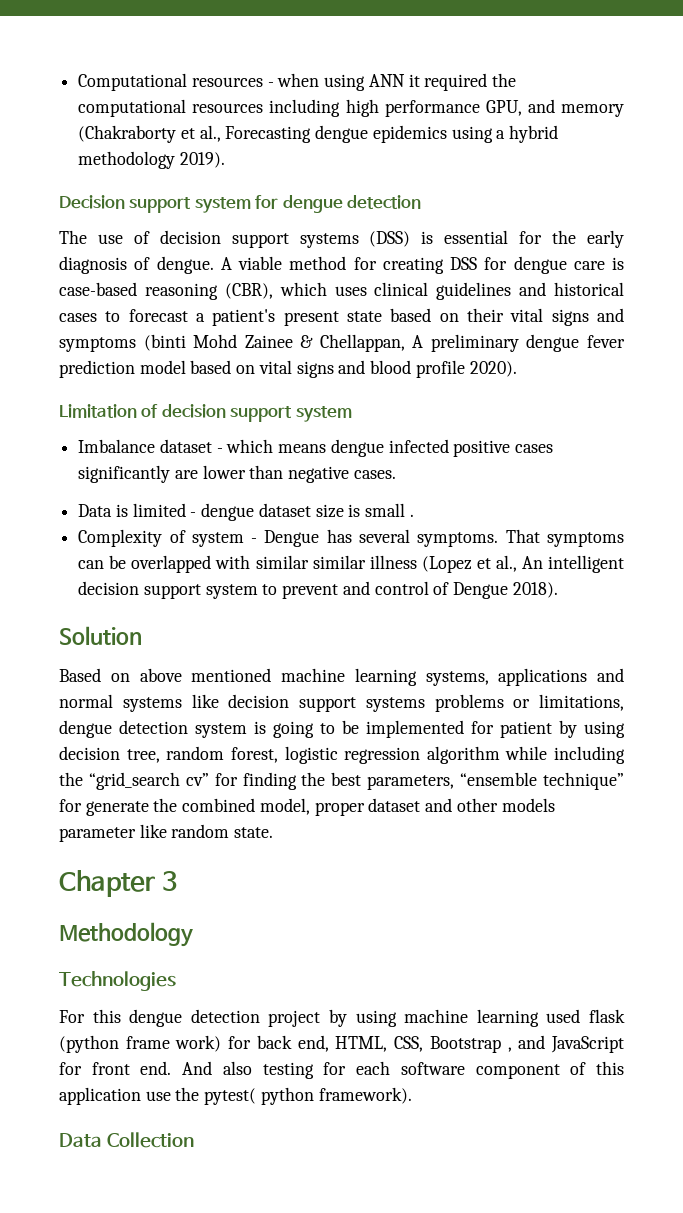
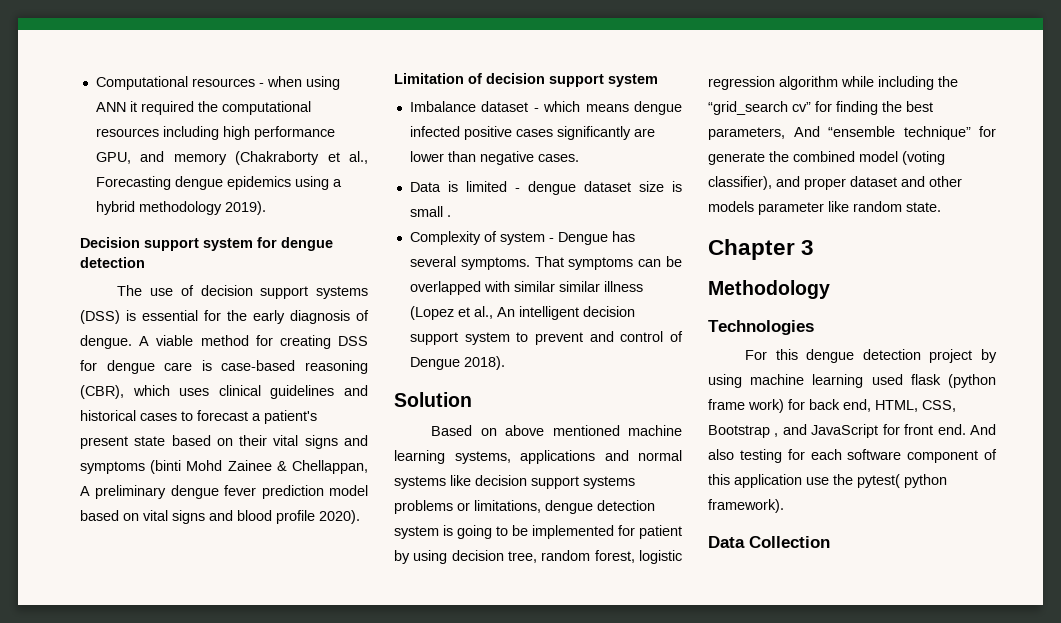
(455, 782) none -> [793,126,820,137] And
[259,798,310,815] model, -> [859,151,945,165] [708,176,800,190] model (voting classifier), and

